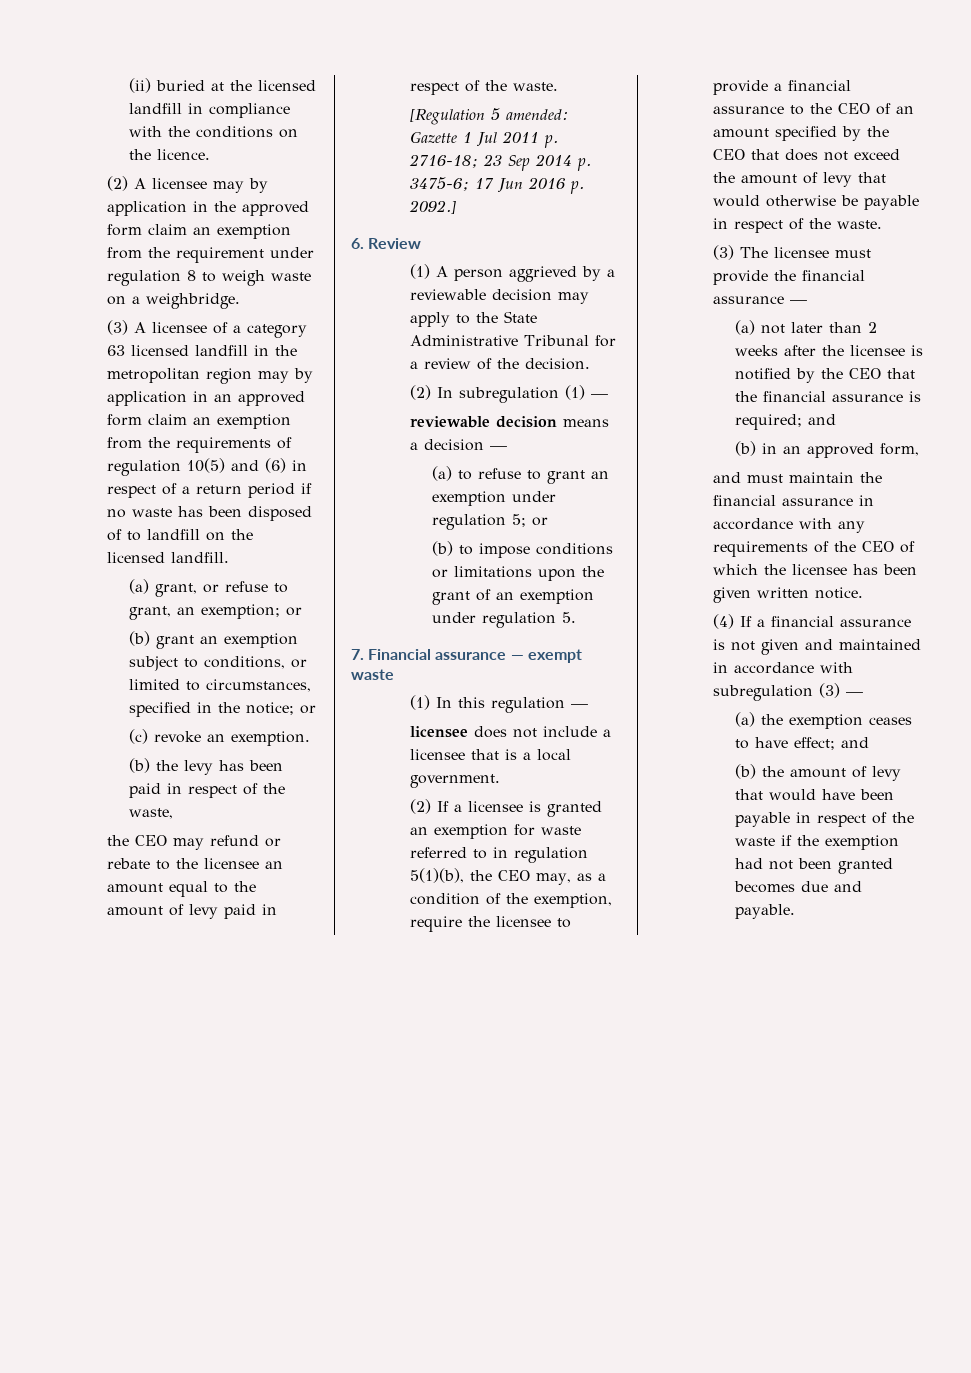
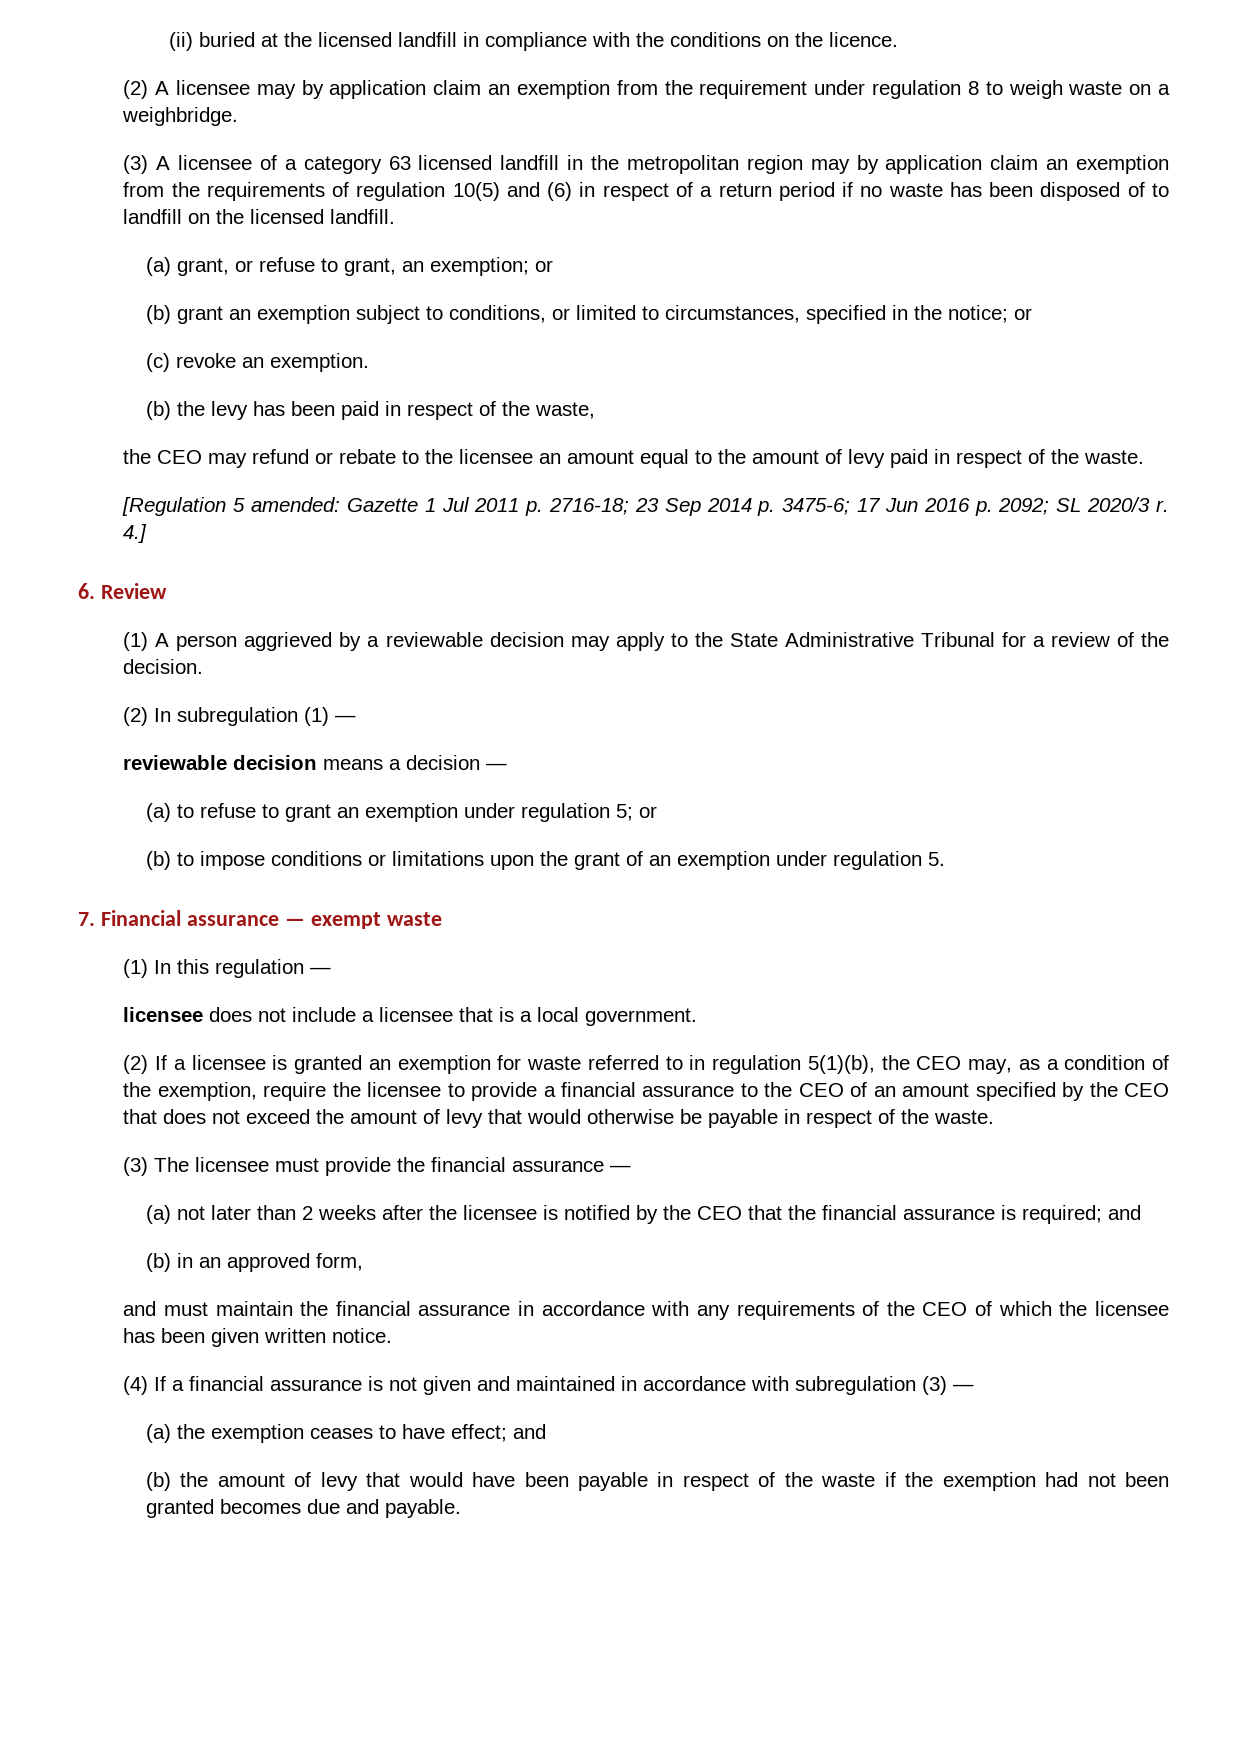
[193,201,310,216] [107,224,143,236] in the approved form -> (427, 89) none
[193,391,306,406] [107,414,143,426] in an approved form -> (983, 164) none
[409,200,457,214] 2092.] -> [998,497,1170,515] [123,524,148,543] 2092; SL 2020/3 r. 4.]

